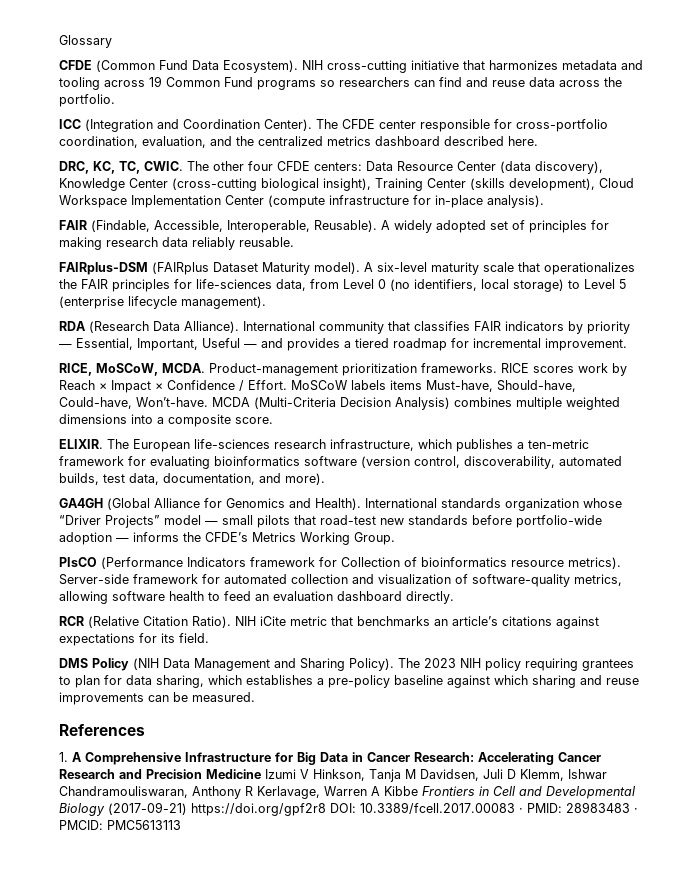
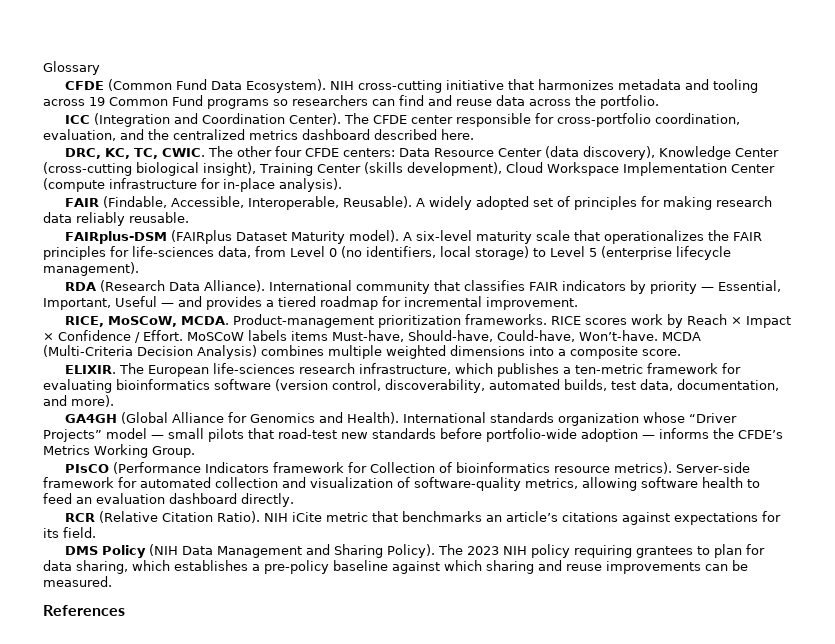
[59,752,601,765] [59,769,607,782] [59,786,635,799] [59,802,638,816] [59,820,181,830] // 1. A Comprehensive Infrastructure for Big Data in Cancer Research: Accelerating Cancer Research and Precision Medicine Izumi V Hinkson, Tanja M Davidsen, Juli D Klemm, Ishwar Chandramouliswaran, Anthony R Kerlavage, Warren A Kibbe Frontiers in Cell and Developmental Biology (2017-09-21) https://doi.org/gpf2r8 DOI: 10.3389/fcell.2017.00083 · PMID: 28983483 · PMCID: PMC5613113 -> (125, 610) none

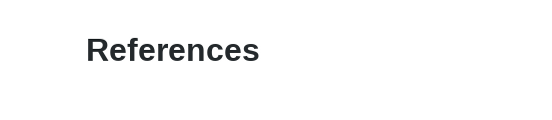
[43,61,100,75] [64,79,758,93] [43,95,659,109] [64,113,740,127] [43,129,474,141] [64,146,779,160] [43,162,775,176] [43,178,342,192] [64,196,772,210] [43,212,189,226] [64,230,762,244] [43,246,731,260] [43,262,139,276] [64,280,781,294] [43,296,578,310] [64,314,791,328] [43,330,701,343] [43,345,681,359] [64,363,741,377] [43,379,779,393] [43,395,114,407] [64,412,737,426] [43,428,783,442] [43,444,195,458] [64,462,750,474] [43,477,760,491] [43,493,294,507] [64,511,781,525] [43,527,96,538] [64,544,765,558] [43,560,748,574] [43,576,112,587] Glossary // CFDE (Common Fund Data Ecosystem). NIH cross-cutting initiative that harmonizes metadata and tooling across 19 Common Fund programs so researchers can find and reuse data across the portfolio. // ICC (Integration and Coordination Center). The CFDE center responsible for cross-portfolio coordination, evaluation, and the centralized metrics dashboard described here. // DRC, KC, TC, CWIC. The other four CFDE centers: Data Resource Center (data discovery), Knowledge Center (cross-cutting biological insight), Training Center (skills development), Cloud Workspace Implementation Center (compute infrastructure for in-place analysis). // FAIR (Findable, Accessible, Interoperable, Reusable). A widely adopted set of principles for making research data reliably reusable. // FAIRplus-DSM (FAIRplus Dataset Maturity model). A six-level maturity scale that operationalizes the FAIR principles for life-sciences data, from Level 0 (no identifiers, local storage) to Level 5 (enterprise lifecycle management). // RDA (Research Data Alliance). International community that classifies FAIR indicators by priority — Essential, Important, Useful — and provides a tiered roadmap for incremental improvement. // RICE, MoSCoW, MCDA. Product-management prioritization frameworks. RICE scores work by Reach × Impact × Confidence / Effort. MoSCoW labels items Must-have, Should-have, Could-have, Won’t-have. MCDA (Multi-Criteria Decision Analysis) combines multiple weighted dimensions into a composite score. // ELIXIR. The European life-sciences research infrastructure, which publishes a ten-metric framework for evaluating bioinformatics software (version control, discoverability, automated builds, test data, documentation, and more). // GA4GH (Global Alliance for Genomics and Health). International standards organization whose “Driver Projects” model — small pilots that road-test new standards before portfolio-wide adoption — informs the CFDE’s Metrics Working Group. // PIsCO (Performance Indicators framework for Collection of bioinformatics resource metrics). Server-side framework for automated collection and visualization of software-quality metrics, allowing software health to feed an evaluation dashboard directly. // RCR (Relative Citation Ratio). NIH iCite metric that benchmarks an article’s citations against expectations for its field. // DMS Policy (NIH Data Management and Sharing Policy). The 2023 NIH policy requiring grantees to plan for data sharing, which establishes a pre-policy baseline against which sharing and reuse improvements can be measured. // -> (85, 49) none

